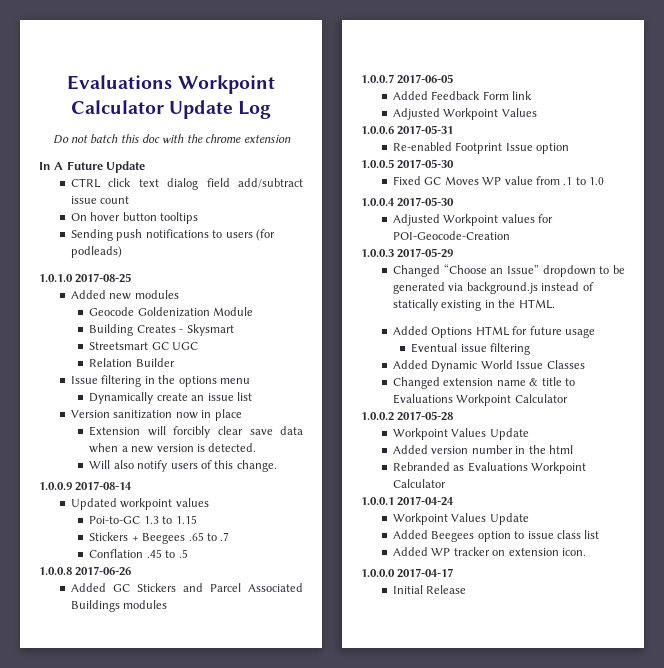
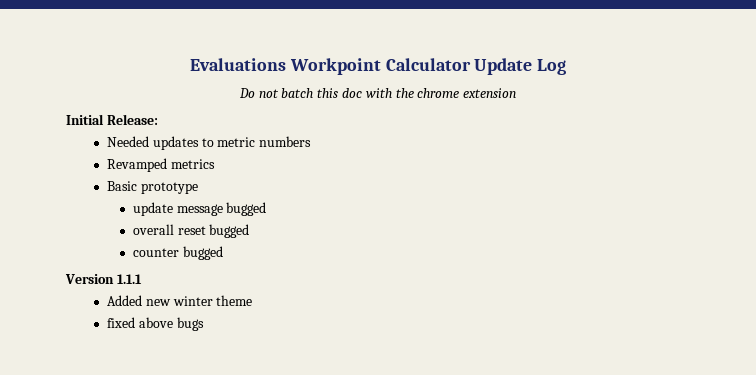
[39,161,146,173] [71,178,303,190] [71,196,130,204] [71,212,199,224] [71,229,275,241] [71,246,123,258] [39,273,132,283] [71,290,179,300] [89,307,254,317] [89,324,234,336] [89,342,199,350] [89,358,175,367] [71,375,250,387] [89,392,252,404] [71,409,242,421] [89,426,303,438] [89,443,257,453] [89,460,277,472] [39,481,133,491] [71,498,209,510] [89,515,197,524] [89,532,230,544] [89,549,188,558] [39,566,132,576] [71,583,303,592] [71,600,168,612] [361,74,454,84] [393,91,533,100] [393,108,537,120] [361,125,454,135] [393,142,570,154] [361,159,455,169] [393,176,605,185] [361,197,455,207] [393,214,554,226] [393,231,511,240] [361,248,454,258] [393,264,625,277] [393,282,594,294] [393,299,555,311] [393,326,595,338] [411,343,531,355] [393,360,585,372] [393,377,575,389] [393,394,568,406] [361,411,454,421] [393,428,529,440] [393,445,573,454] [393,462,587,474] [393,479,447,488] [361,496,455,506] [393,513,529,525] [393,530,600,542] [393,547,586,556] [361,568,454,578] [393,585,467,594] In A Future Update // CTRL click text dialog field add/subtract issue count // On hover button tooltips // Sending push notifications to users (for podleads) // 1.0.1.0 2017-08-25 // Added new modules // Geocode Goldenization Module // Building Creates - Skysmart // Streetsmart GC UGC // Relation Builder // Issue filtering in the options menu // Dynamically create an issue list // Version sanitization now in place // Extension will forcibly clear save data when a new version is detected. // Will also notify users of this change. // 1.0.0.9 2017-08-14 // Updated workpoint values // Poi-to-GC 1.3 to 1.15 // Stickers + Beegees .65 to .7 // Conflation .45 to .5 // 1.0.0.8 2017-06-26 // Added GC Stickers and Parcel Associated Buildings modules // 1.0.0.7 2017-06-05 // Added Feedback Form link // Adjusted Workpoint Values // 1.0.0.6 2017-05-31 // Re-enabled Footprint Issue option // 1.0.0.5 2017-05-30 // Fixed GC Moves WP value from .1 to 1.0 // 1.0.0.4 2017-05-30 // Adjusted Workpoint values for POI-Geocode-Creation // 1.0.0.3 2017-05-29 // Changed “Choose an Issue” dropdown to be generated via background.js instead of statically existing in the HTML. // Added Options HTML for future usage // Eventual issue filtering // Added Dynamic World Issue Classes // Changed extension name & title to Evaluations Workpoint Calculator // 1.0.0.2 2017-05-28 // Workpoint Values Update // Added version number in the html // Rebranded as Evaluations Workpoint Calculator // 1.0.0.1 2017-04-24 // Workpoint Values Update // Added Beegees option to issue class list // Added WP tracker on extension icon. // 1.0.0.0 2017-04-17 // Initial Release -> [66,114,158,125] [107,136,312,150] [107,158,215,172] [107,181,198,194] [132,202,267,216] [132,224,250,238] [132,246,223,260] [65,274,142,284] [107,295,253,306] [107,317,204,331] Initial Release: // Needed updates to metric numbers // Revamped metrics // Basic prototype // update message bugged // overall reset bugged // counter bugged // Version 1.1.1 // Added new winter theme // fixed above bugs

